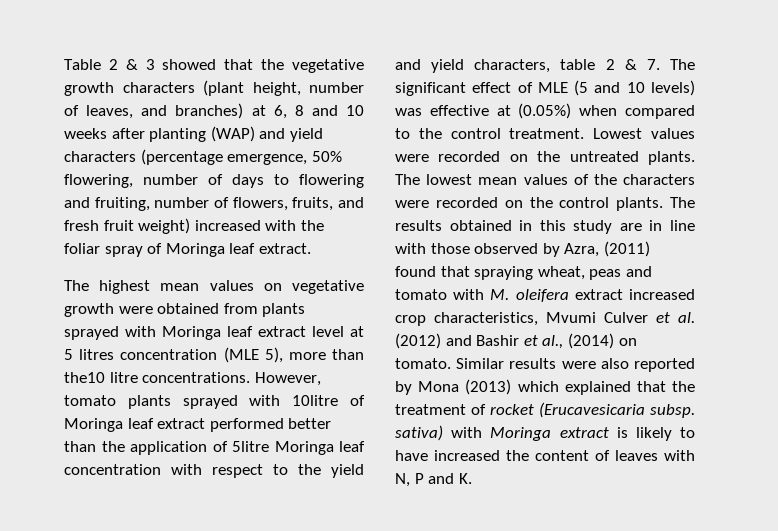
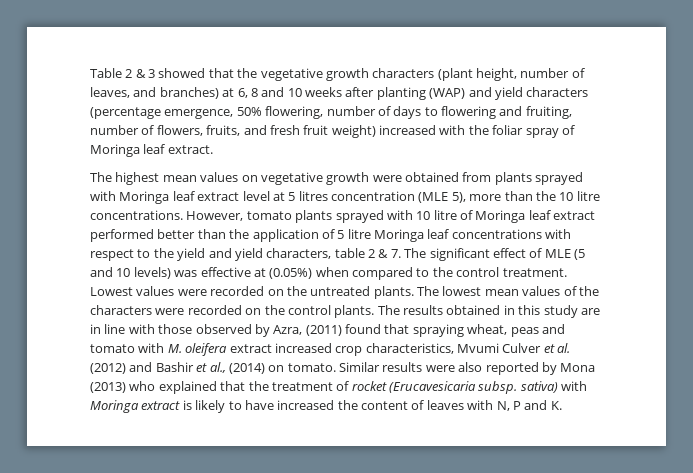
[64,372,105,383] the10 -> [535,191,574,201] the 10
[292,395,339,406] 10litre -> [416,210,457,220] 10 litre
[232,441,365,455] [64,464,161,475] 5litre Moringa leaf concentration -> [337,229,542,242] 5 litre Moringa leaf concentrations
[517,381,559,392] which -> [129,381,156,391] who

